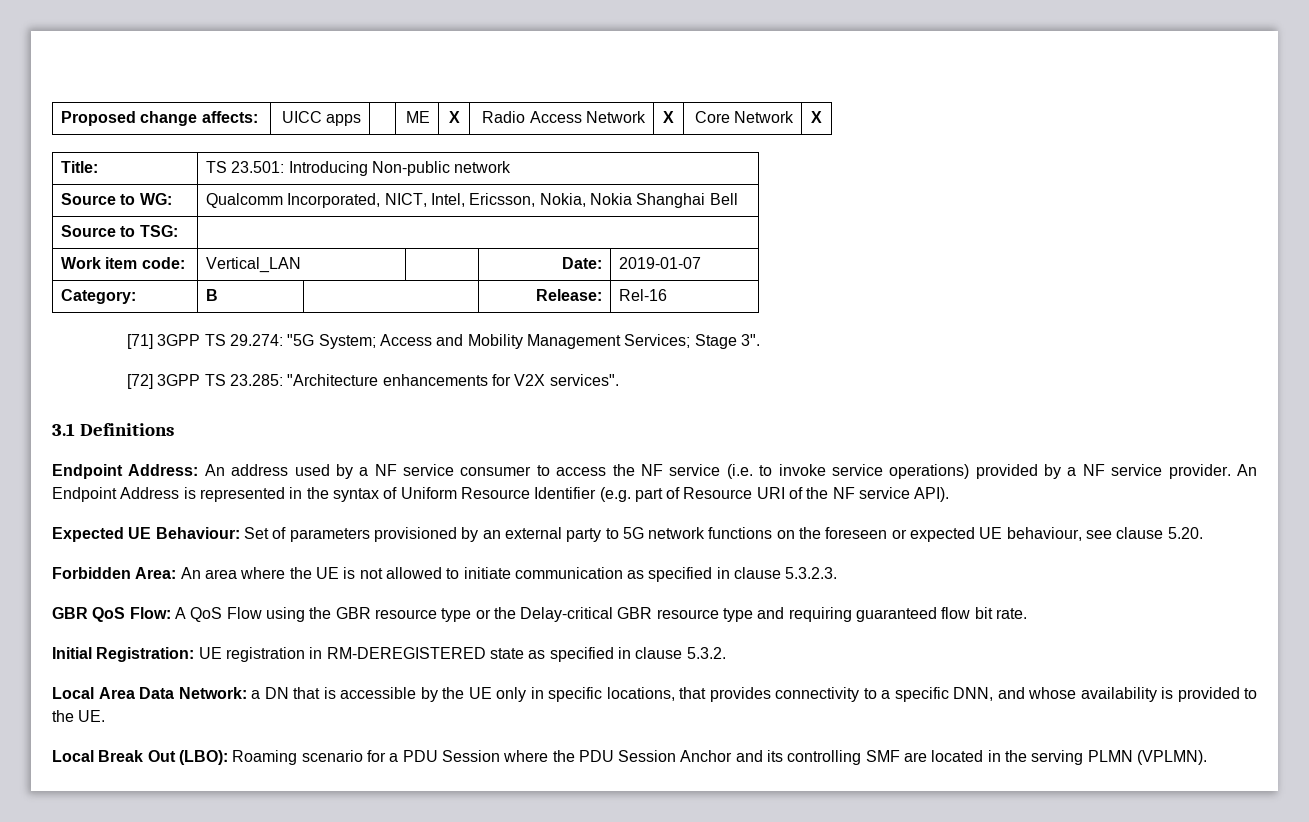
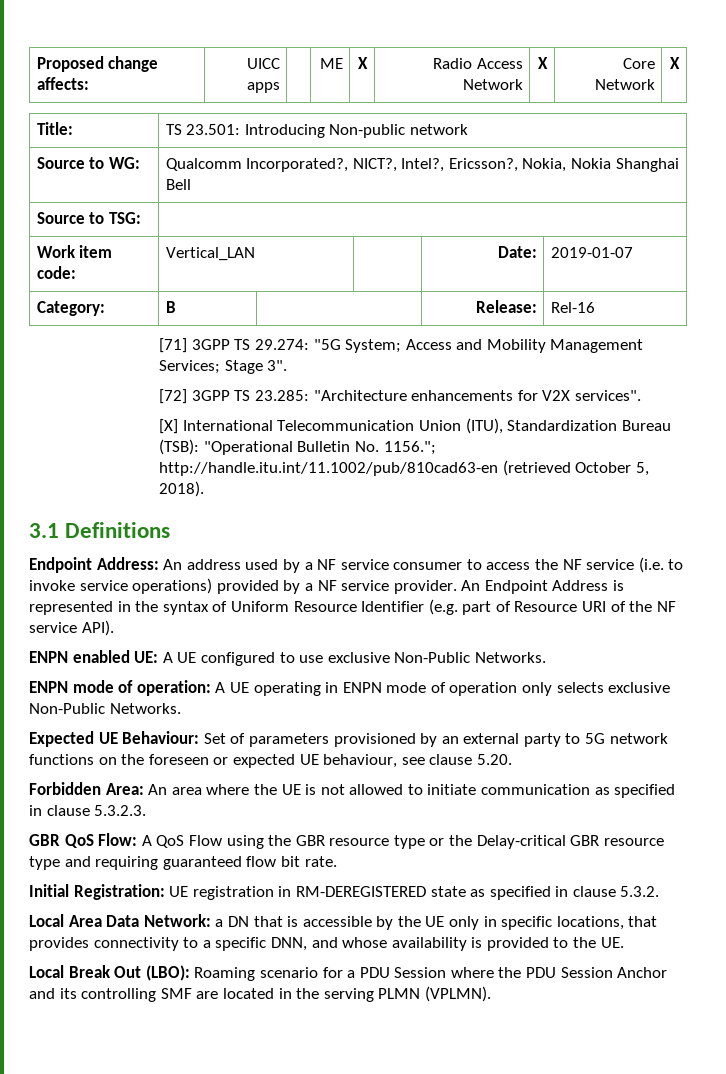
[287,193,536,208] Incorporated, NICT, Intel, Ericsson, -> [246,158,518,172] Incorporated?, NICT?, Intel?, Ericsson?,
(619, 380) none -> [159,418,671,434] [159,439,436,455] [159,460,649,476] [159,481,205,497] // [X] International Telecommunication Union (ITU), Standardization Bureau (TSB): "Operational Bulletin No. 1156."; http://handle.itu.int/11.1002/pub/810cad63-en (retrieved October 5, 2018).
(950, 494) none -> [29,650,546,666] [29,680,671,696] [29,703,181,714] // ENPN enabled UE: A UE configured to use exclusive Non-Public Networks. // ENPN mode of operation: A UE operating in ENPN mode of operation only selects exclusive Non-Public Networks.

